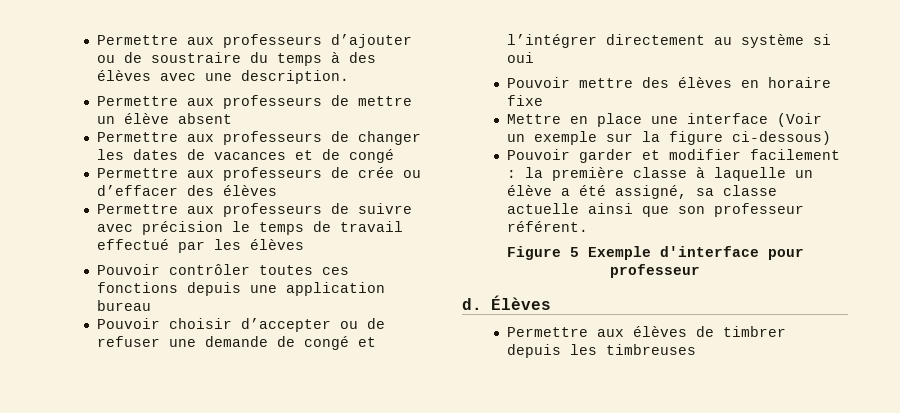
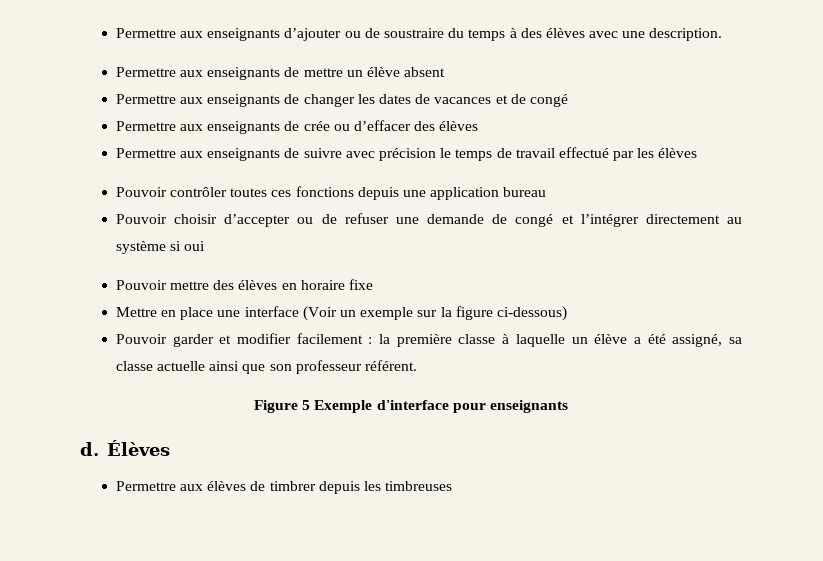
[96,34,322,48] Permettre aux professeurs -> [115,28,281,41] Permettre aux enseignants
[222,95,322,109] professeurs -> [207,67,281,80] enseignants
[222,131,322,145] professeurs -> [207,94,281,107] enseignants
[222,167,322,181] professeurs -> [207,121,281,134] enseignants
[222,203,322,217] professeurs -> [207,148,281,161] enseignants
[610,264,700,278] professeur -> [489,400,568,413] enseignants

